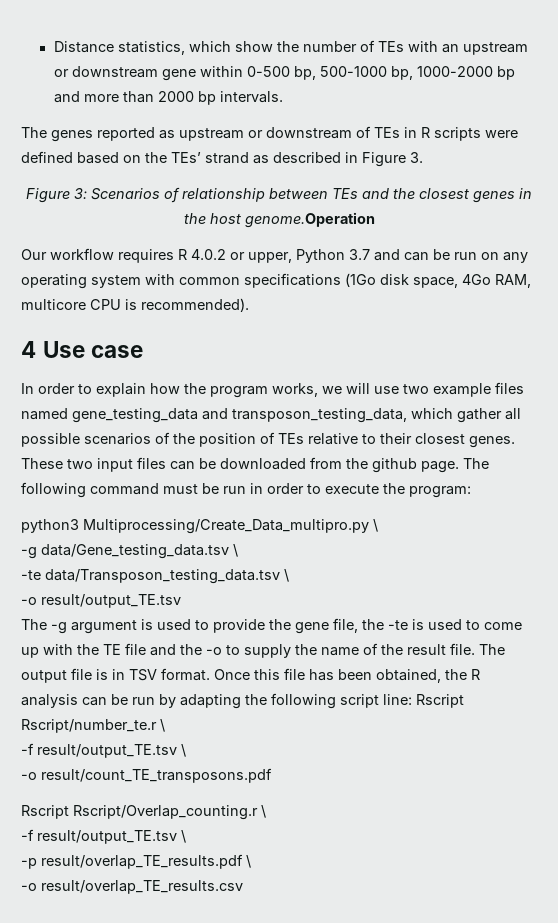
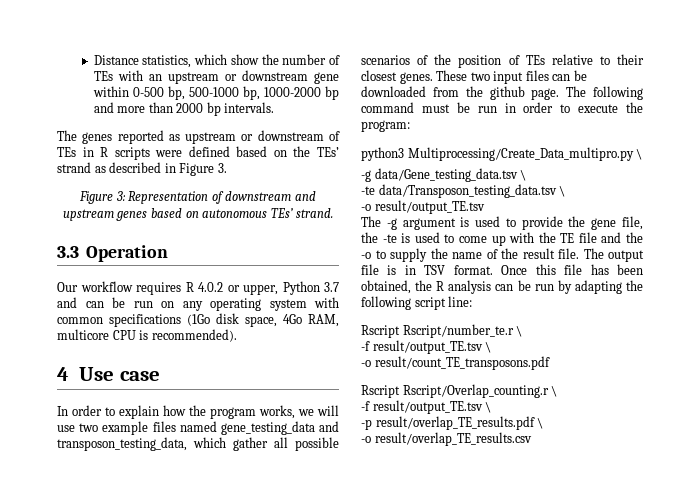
[91,187,532,203] [183,212,375,228] Scenarios of relationship between TEs and the closest genes in the host genome.Operation -> [128,191,316,204] [62,208,334,221] [57,245,168,262] Representation of downstream and upstream genes based on autonomous TEs’ strand. // 3.3 Operation
(412, 699) none -> (473, 301) //

